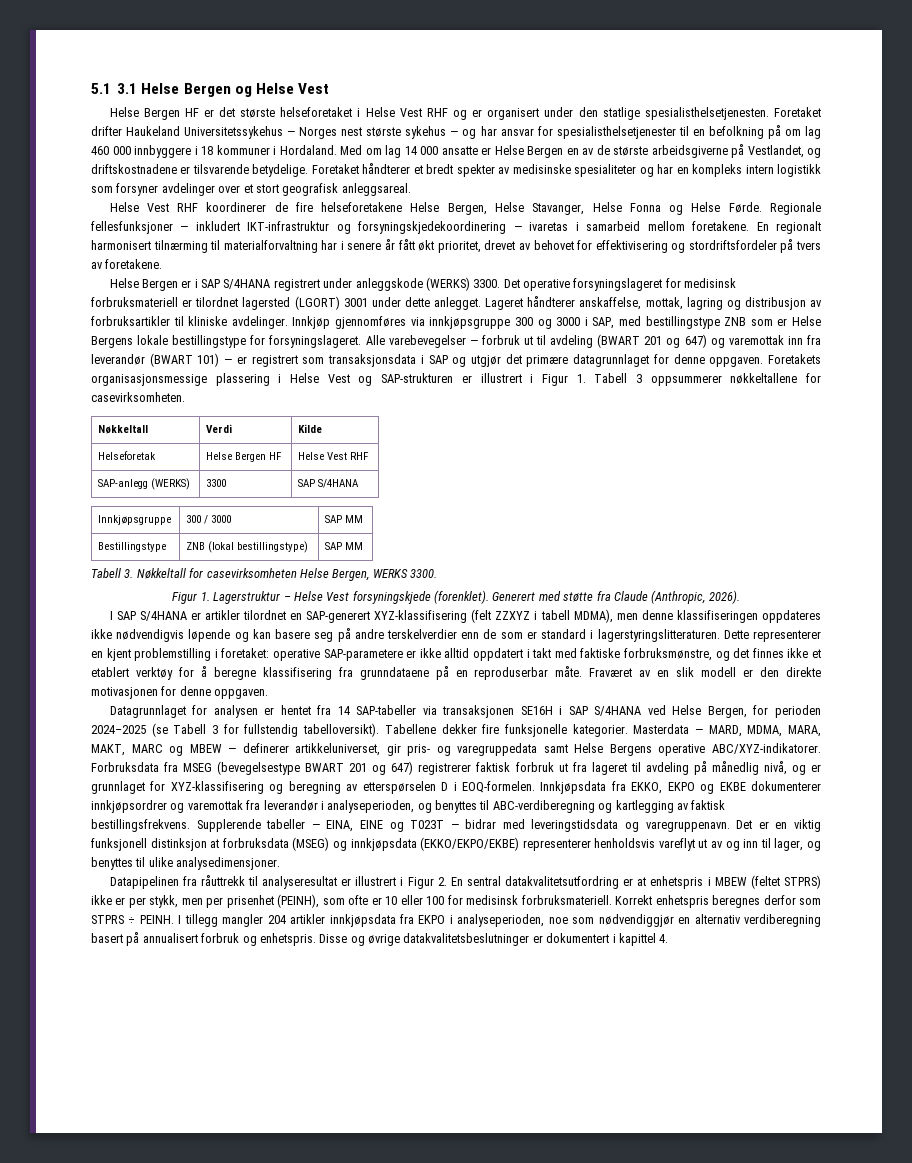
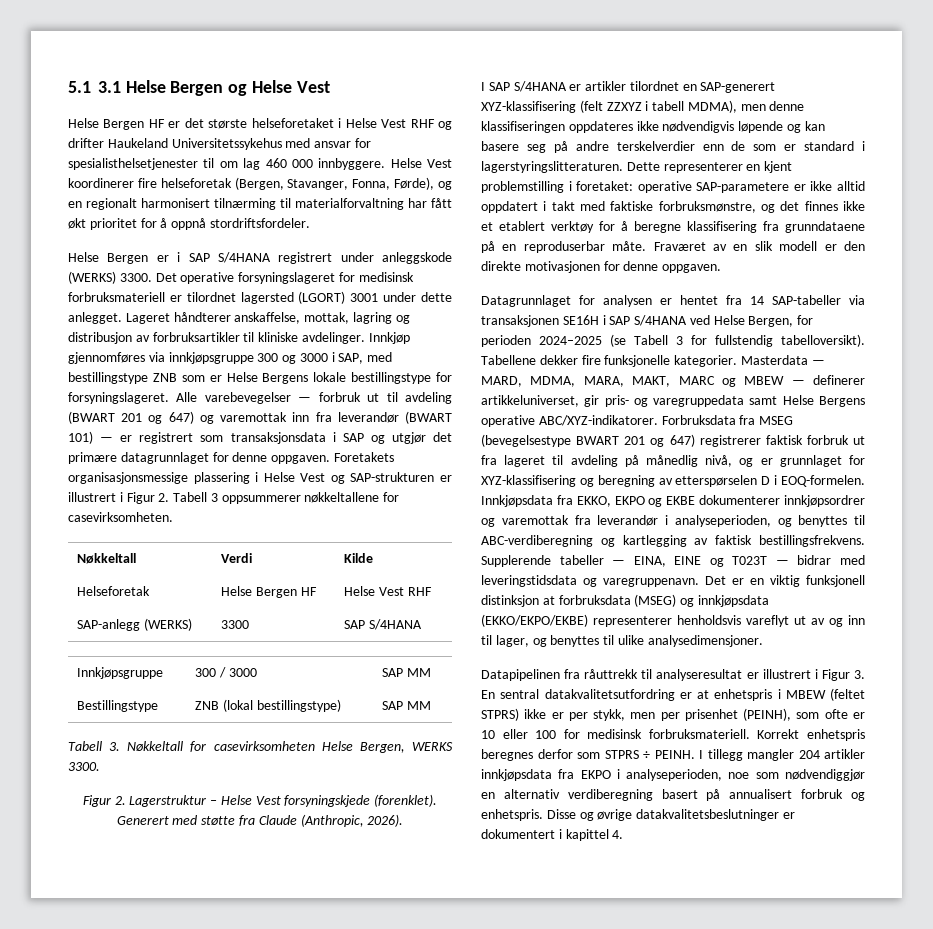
[472,107,822,120] [91,126,497,139] er organisert under den statlige spesialisthelsetjenesten. Foretaket drifter Haukeland Universitetssykehus — Norges nest største sykehus — og har -> [68,138,311,150] drifter Haukeland Universitetssykehus med
[692,125,781,139] en befolkning på -> (215, 163) none
[134,144,821,158] [91,163,822,177] [91,183,411,196] [109,202,822,215] [91,221,769,234] innbyggere i 18 kommuner i Hordaland. Med om lag 14 000 ansatte er Helse Bergen en av de største arbeidsgiverne på Vestlandet, og driftskostnadene er tilsvarende betydelige. Foretaket håndterer et bredt spekter av medisinske spesialiteter og har en kompleks intern logistikk som forsyner avdelinger over et stort geografisk anleggsareal. // Helse Vest RHF koordinerer de fire helseforetakene Helse Bergen, Helse Stavanger, Helse Fonna og Helse Førde. Regionale fellesfunksjoner — inkludert IKT-infrastruktur og forsyningskjedekoordinering — ivaretas i samarbeid mellom foretakene. En -> [318,158,452,170] [68,177,452,190] [68,201,82,208] innbyggere. Helse Vest koordinerer fire helseforetak (Bergen, Stavanger, Fonna, Førde), og en
[340,239,821,253] [91,259,163,269] i senere år fått økt prioritet, drevet av behovet for effektivisering og stordriftsfordeler på tvers av foretakene. -> [431,198,452,208] [68,218,310,230] fått økt prioritet for å oppnå stordriftsfordeler.
[576,374,586,383] 1. -> [158,493,170,502] 2.
[200,592,210,601] 1. -> [114,796,126,805] 2.
[437,877,447,886] 2. -> [853,670,865,679] 3.

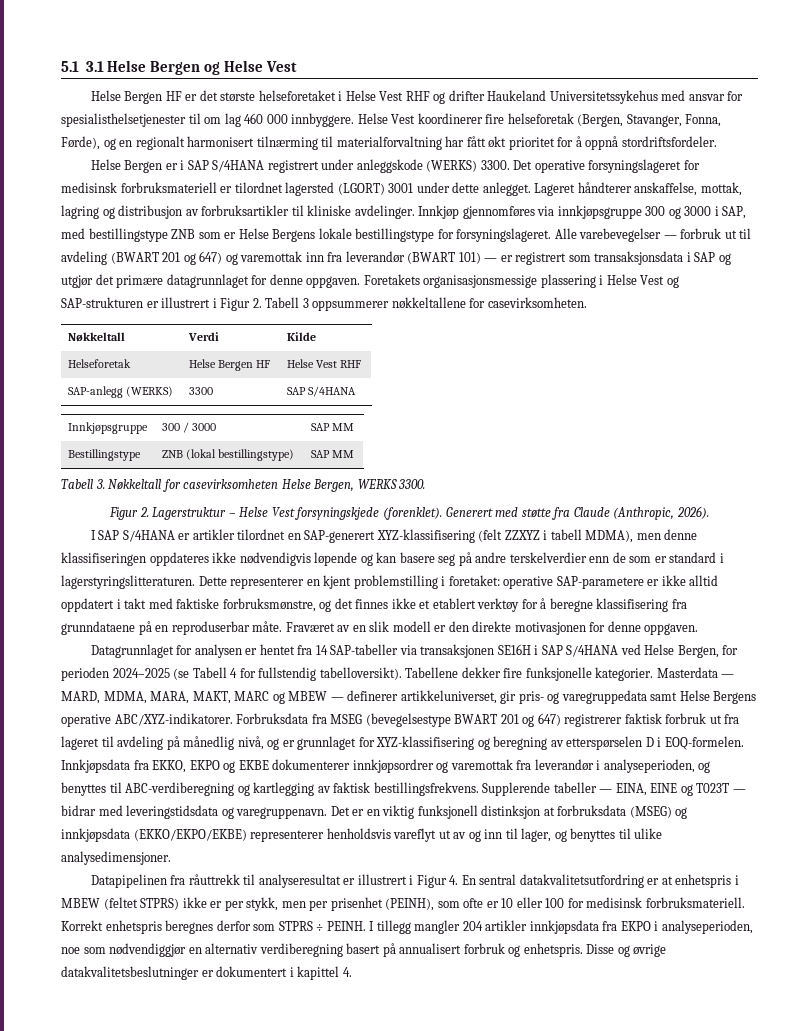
[676,336,683,345] 3 -> [230,668,238,678] 4
[853,670,865,679] 3. -> [449,875,459,885] 4.

